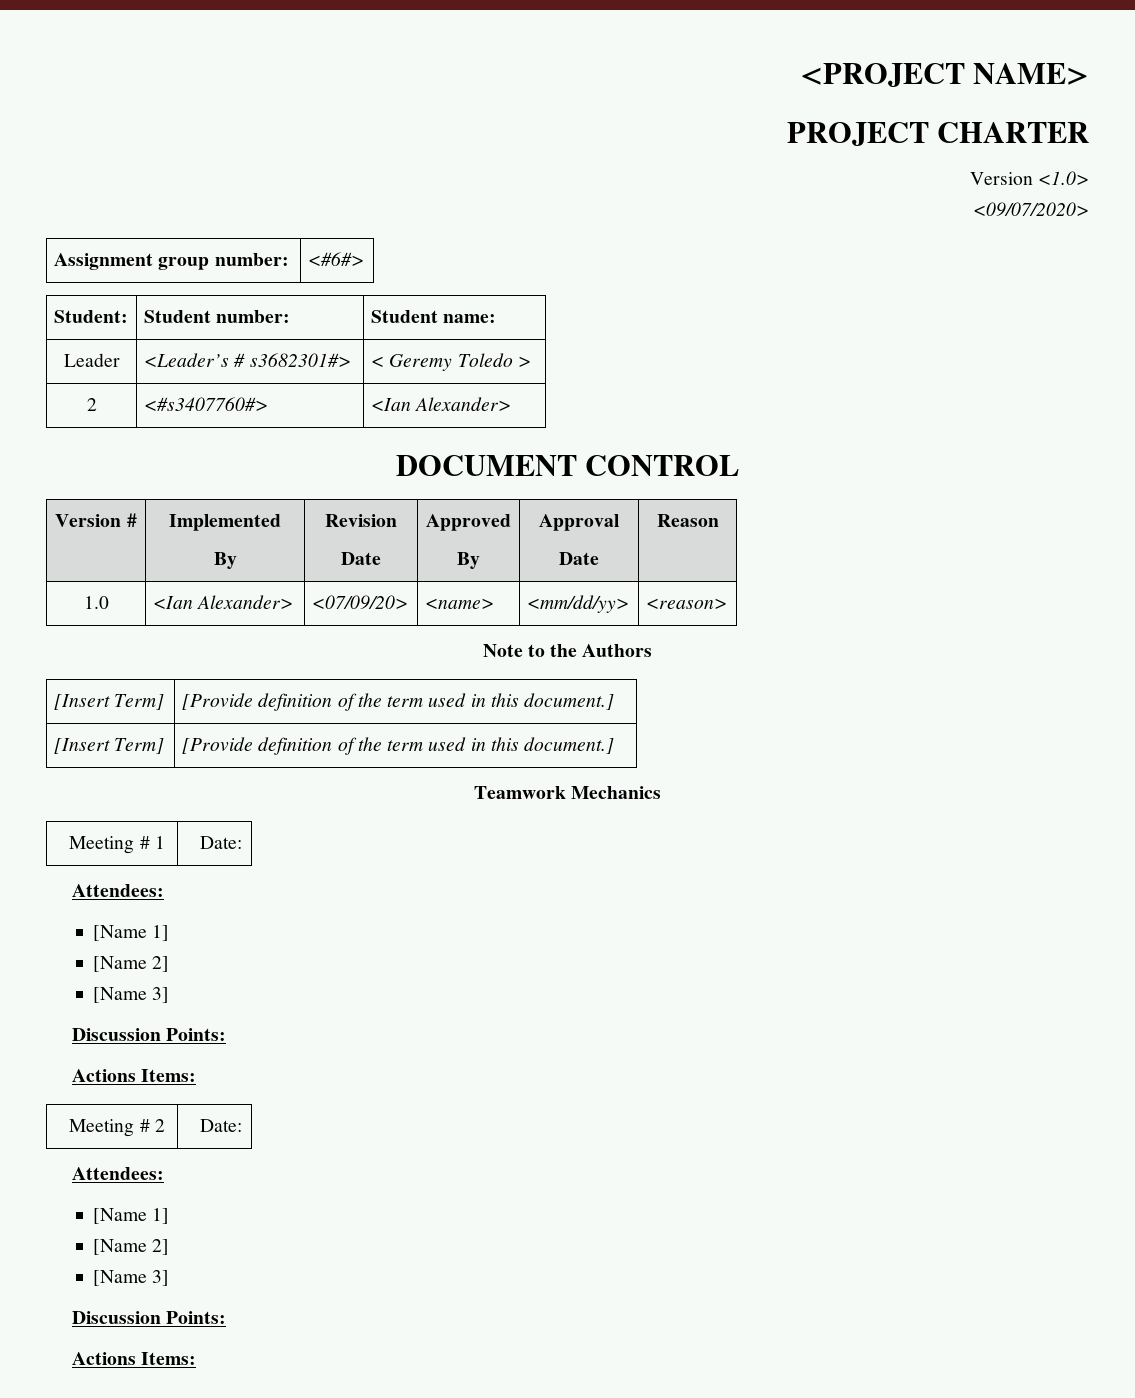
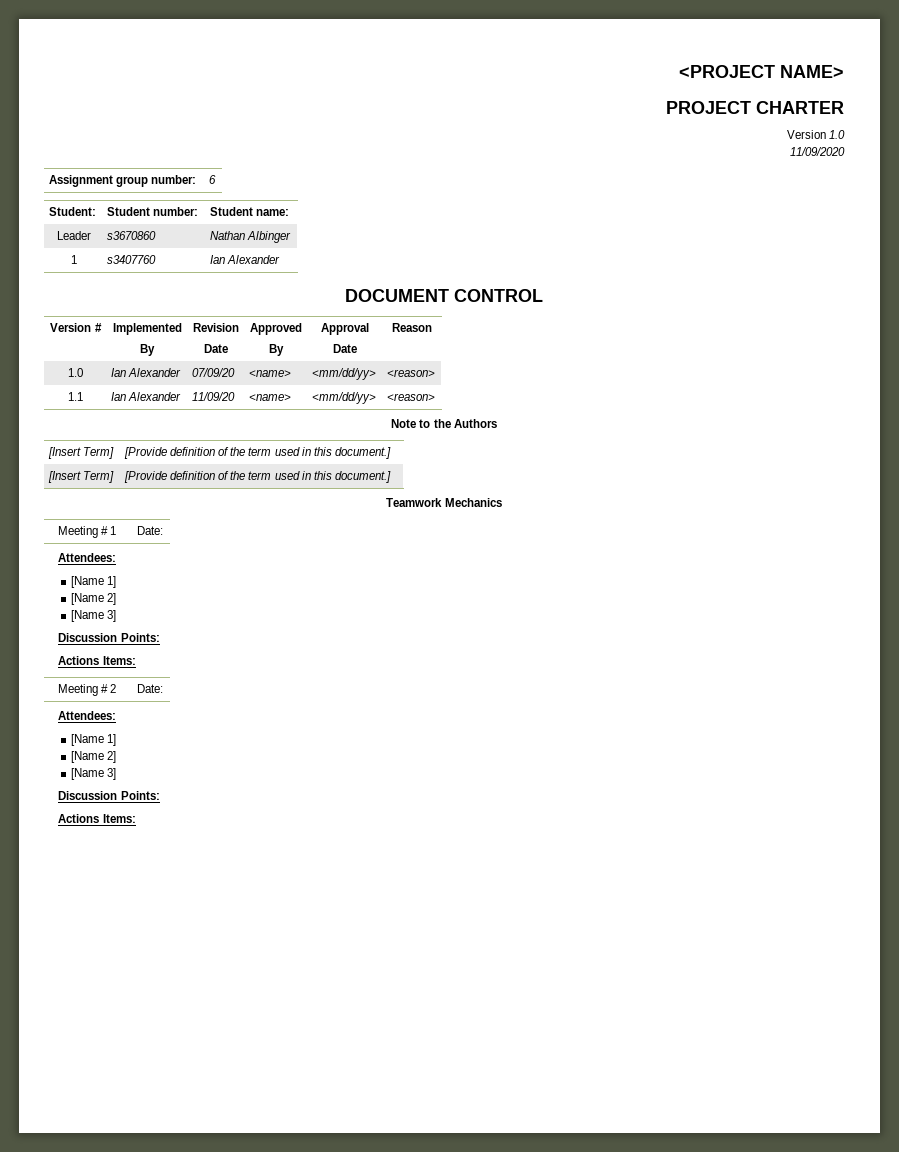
[1038,171,1089,185] [973,202,1089,216] <1.0> // <09/07/2020> -> [829,130,845,139] [790,147,845,156] 1.0 // 11/09/2020
[307,252,364,266] <#6#> -> [209,175,217,184] 6
[143,353,351,367] [370,353,531,371] [86,398,97,411] [143,397,268,411] [370,397,512,411] <Leader’s # s3682301#> | < Geremy Toledo > // 2 | <#s3407760#> | <Ian Alexander> -> [107,231,157,240] [210,231,292,243] [70,255,77,264] [107,255,157,264] [210,255,281,264] s3670860 | Nathan Albinger // 1 | s3407760 | Ian Alexander
[152,595,294,609] [311,595,408,609] <Ian Alexander> | <07/09/20> -> [111,368,182,377] [192,368,236,377] [249,370,292,377] [312,368,377,380] [387,369,436,377] [68,392,83,401] [111,392,182,401] [192,392,236,401] Ian Alexander | 07/09/20 | <name> | <mm/dd/yy> | <reason> // 1.1 | Ian Alexander | 11/09/20

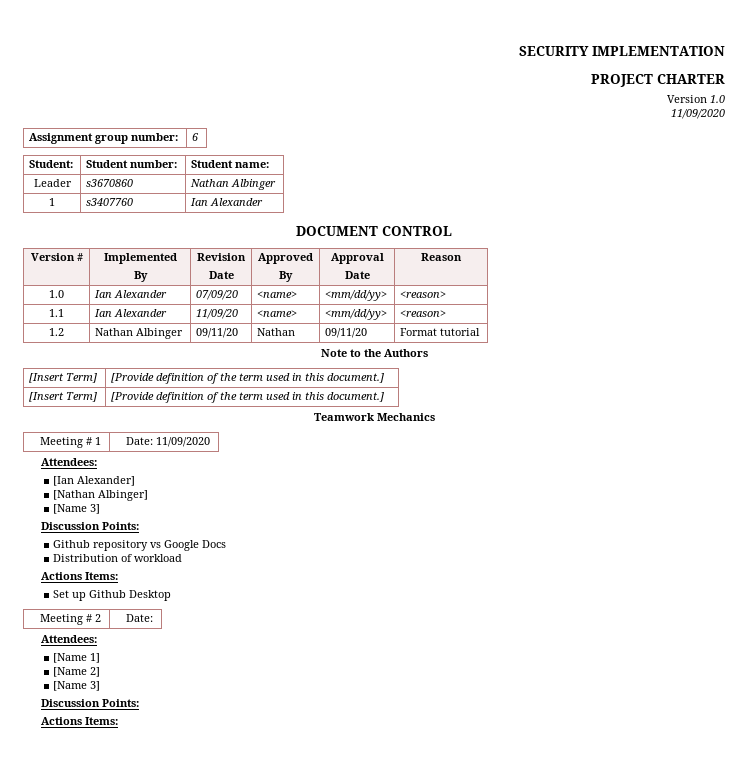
[679,65,844,78] <PROJECT NAME> -> [519,46,725,56] SECURITY IMPLEMENTATION
(436, 397) none -> [49,328,64,336] [95,328,184,339] [196,328,239,338] [257,328,296,336] [325,328,368,338] [400,328,481,336] // 1.2 | Nathan Albinger | 09/11/20 | Nathan | 09/11/20 | Format tutorial
[58,553,117,562] [71,576,117,588] [71,593,117,605] [71,610,117,622] [58,633,160,642] [58,656,136,665] // Attendees: // [Name 1] // [Name 2] // [Name 3] // Discussion Points: // Actions Items: -> [156,437,211,447] [41,458,98,466] [53,476,136,486] [53,490,149,501] [53,504,101,514] [41,522,140,530] [53,540,227,551] [53,554,183,562] [41,572,119,580] [53,590,172,601] 11/09/2020 // Attendees: // [Ian Alexander] // [Nathan Albinger] // [Name 3] // Discussion Points: // Github repository vs Google Docs // Distribution of workload // Actions Items: // Set up Github Desktop

